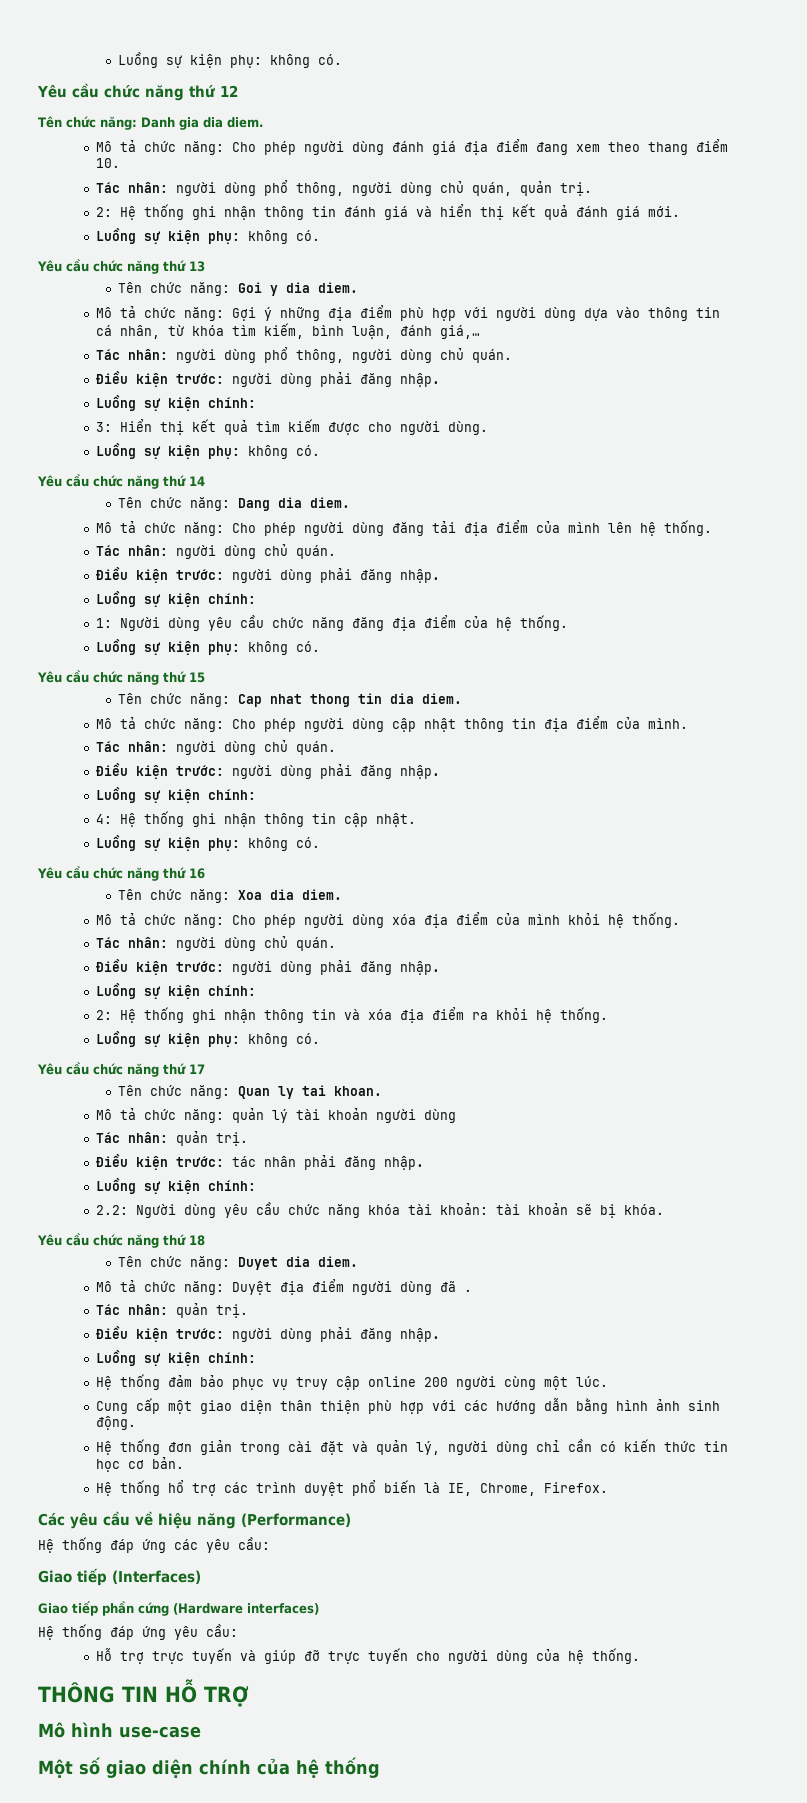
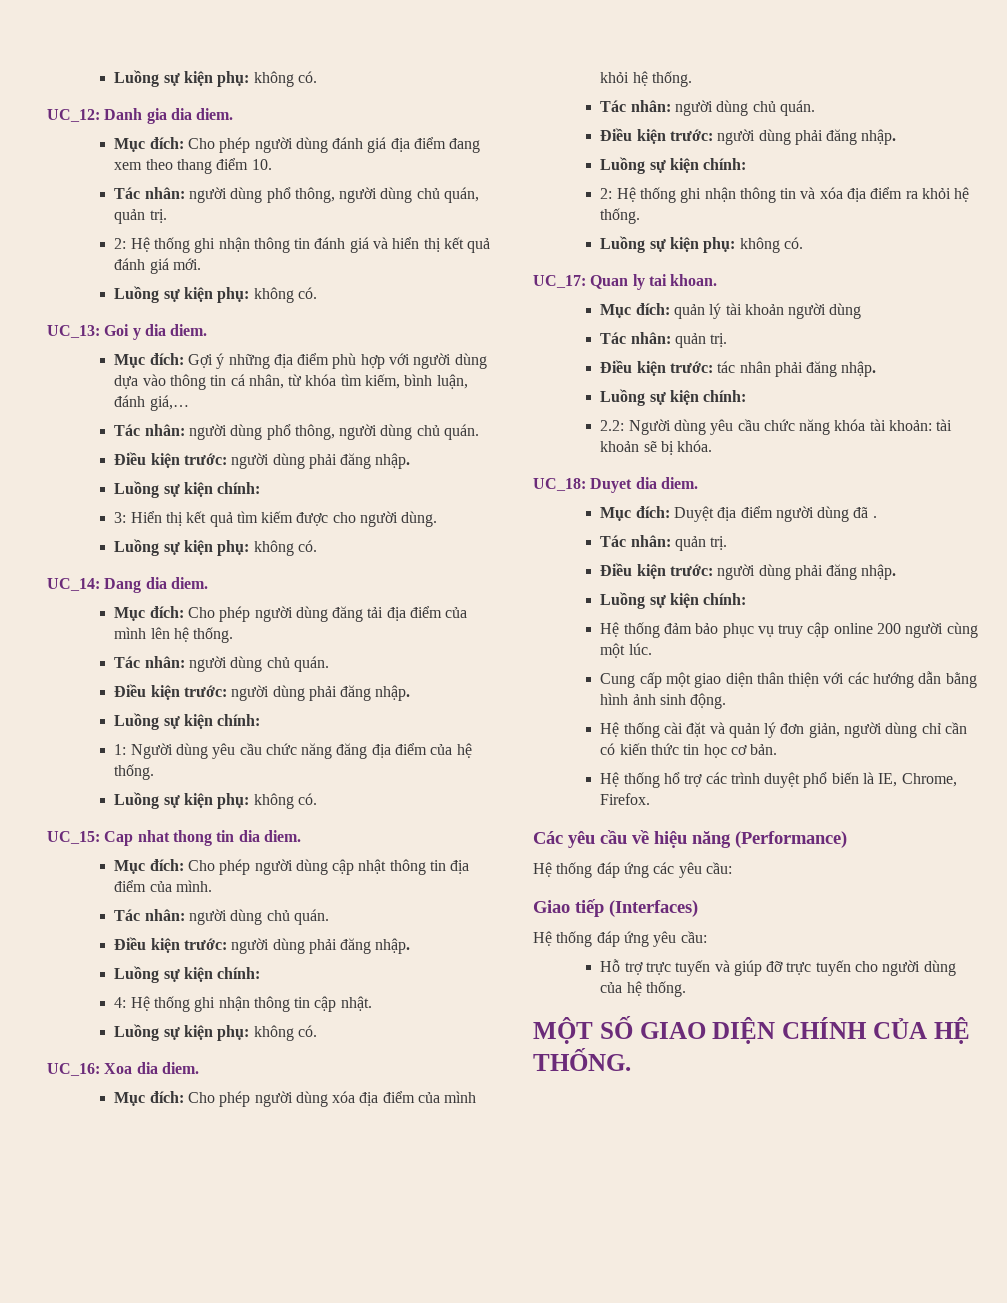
[117,52,342,68] [37,83,238,101] [38,116,137,130] Luồng sự kiện phụ: không có. // Yêu cầu chức năng thứ 12 // Tên chức năng: -> [114,70,317,87] [47,109,100,122] Luồng sự kiện phụ: không có. // UC_12:
[95,140,224,155] Mô tả chức năng: -> [114,137,184,152] Mục đích:
[37,259,205,274] [117,282,230,296] Yêu cầu chức năng thứ 13 // Tên chức năng: -> [47,325,100,338] UC_13:
[95,306,224,321] Mô tả chức năng: -> [114,353,184,368] Mục đích:
[37,474,205,489] [117,497,230,511] Yêu cầu chức năng thứ 14 // Tên chức năng: -> [47,578,100,591] UC_14:
[95,521,224,536] Mô tả chức năng: -> [114,606,184,621] Mục đích:
[37,670,205,685] [117,693,230,707] Yêu cầu chức năng thứ 15 // Tên chức năng: -> [47,831,100,844] UC_15:
[95,717,224,732] Mô tả chức năng: -> [114,859,184,874] Mục đích:
[37,866,205,881] [117,889,230,903] Yêu cầu chức năng thứ 16 // Tên chức năng: -> [47,1063,100,1076] UC_16:
[95,913,224,928] Mô tả chức năng: -> [114,1091,184,1106] Mục đích:
[37,1062,205,1077] [117,1085,230,1099] Yêu cầu chức năng thứ 17 // Tên chức năng: -> [533,275,586,288] UC_17:
[95,1108,224,1123] Mô tả chức năng: -> [600,303,670,318] Mục đích:
[37,1233,205,1248] [117,1256,230,1270] Yêu cầu chức năng thứ 18 // Tên chức năng: -> [533,478,586,491] UC_18:
[95,1280,224,1295] Mô tả chức năng: -> [600,506,670,521] Mục đích:
[367,1400,424,1414] phù hợp -> (820, 679) none
[167,1440,280,1455] đơn giản trong -> (660, 730) none
[415,1441,440,1455] lý, -> [764,722,840,738] lý đơn giản,
[38,1601,319,1616] // Giao tiếp phần cứng (Hardware interfaces) -> (698, 908) none
[38,1679,249,1707] [38,1722,201,1738] [38,1757,380,1778] THÔNG TIN HỖ TRỢ // Mô hình use-case // Một số giao diện chính của hệ thống -> [533,1016,970,1044] [533,1048,631,1071] MỘT SỐ GIAO DIỆN CHÍNH CỦA HỆ THỐNG.

